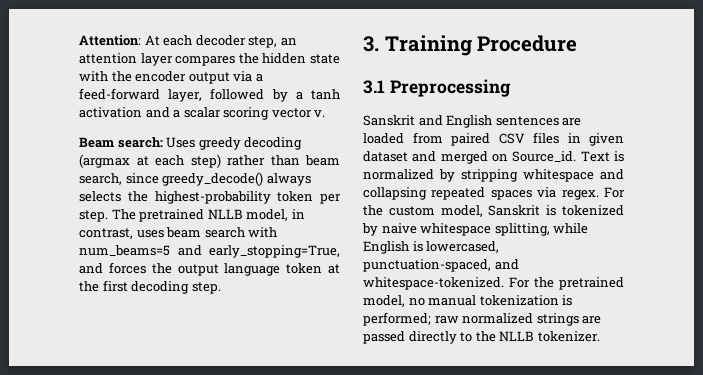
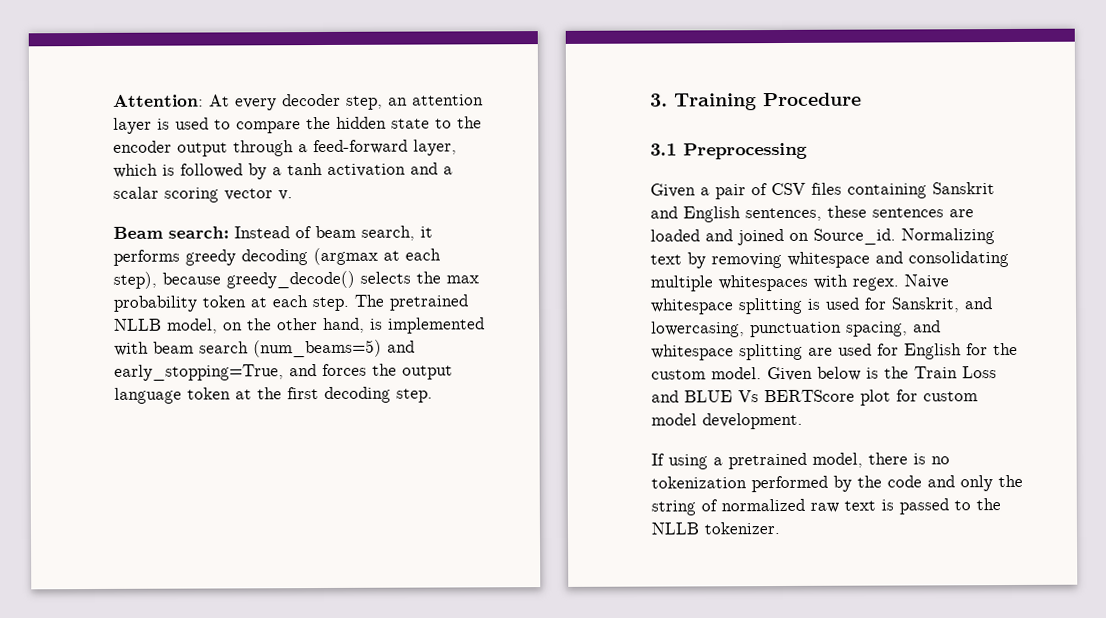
[163,35,193,46] each -> [235,98,277,111] every
[175,56,236,66] compares -> [157,117,301,134] is used to compare
[79,71,108,82] with -> [435,118,452,129] to
[233,71,253,82] via -> [233,140,294,157] through
(203, 95) none -> [113,163,175,178] which is
[166,137,196,148] Uses -> [234,225,433,241] [113,249,180,266] Instead of beam search, it performs
[190,154,340,168] [79,172,311,186] [79,191,341,204] step) rather than beam search, since greedy_decode() always selects the highest-probability token per -> [113,270,479,289] [113,295,308,312] step), because greedy_decode() selects the max probability token at each
[291,209,305,219] [79,227,278,239] [79,245,170,256] in contrast, uses beam search with num_beams=5 -> [223,317,485,334] [114,339,382,358] on the other hand, is implemented with beam search (num_beams=5)
(511, 88) none -> [650,182,927,200] Given a pair of CSV files containing
(493, 121) none -> [745,205,867,222] sentences, these
[412,132,624,146] [363,151,624,164] [363,169,624,182] [363,187,625,200] [363,205,624,217] [362,223,589,236] [363,241,500,254] [363,259,519,272] [363,277,624,290] [363,295,573,307] [363,312,602,326] [363,331,457,344] from paired CSV files in given dataset and merged on Source_id. Text is normalized by stripping whitespace and collapsing repeated spaces via regex. For the custom model, Sanskrit is tokenized by naive whitespace splitting, while English is lowercased, punctuation-spaced, and whitespace-tokenized. For the pretrained model, no manual tokenization is performed; raw normalized strings are passed directly -> [705,228,995,246] [650,251,1009,269] [650,274,949,292] [650,297,993,315] [651,320,941,338] [651,342,1018,361] [651,366,997,382] [651,389,978,406] [651,412,803,430] [651,452,950,470] [651,474,1023,493] [651,498,949,516] and joined on Source_id. Normalizing text by removing whitespace and consolidating multiple whitespaces with regex. Naive whitespace splitting is used for Sanskrit, and lowercasing, punctuation spacing, and whitespace splitting are used for English for the custom model. Given below is the Train Loss and BLUE Vs BERTScore plot for custom model development. // If using a pretrained model, there is no tokenization performed by the code and only the string of normalized raw text is passed

